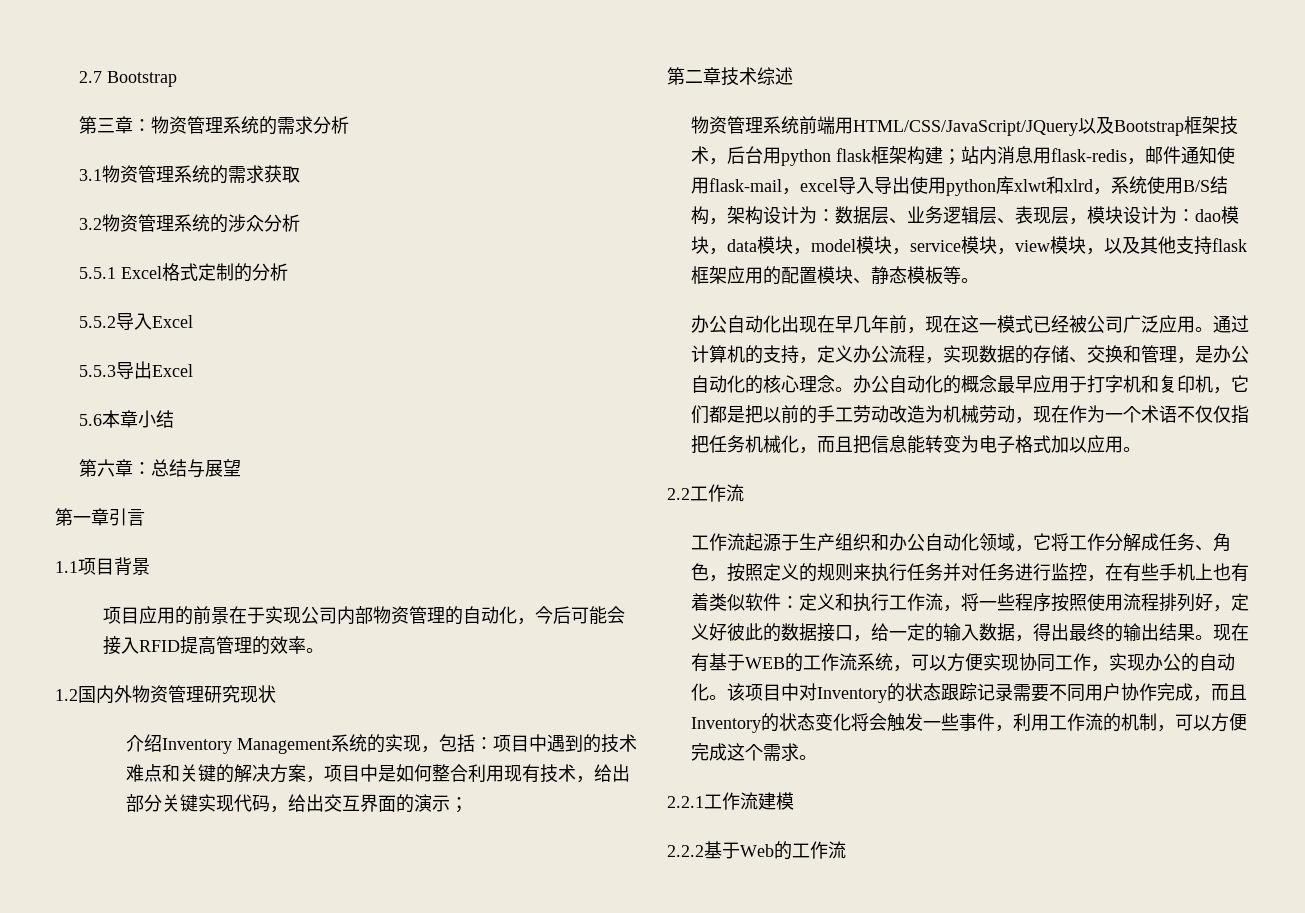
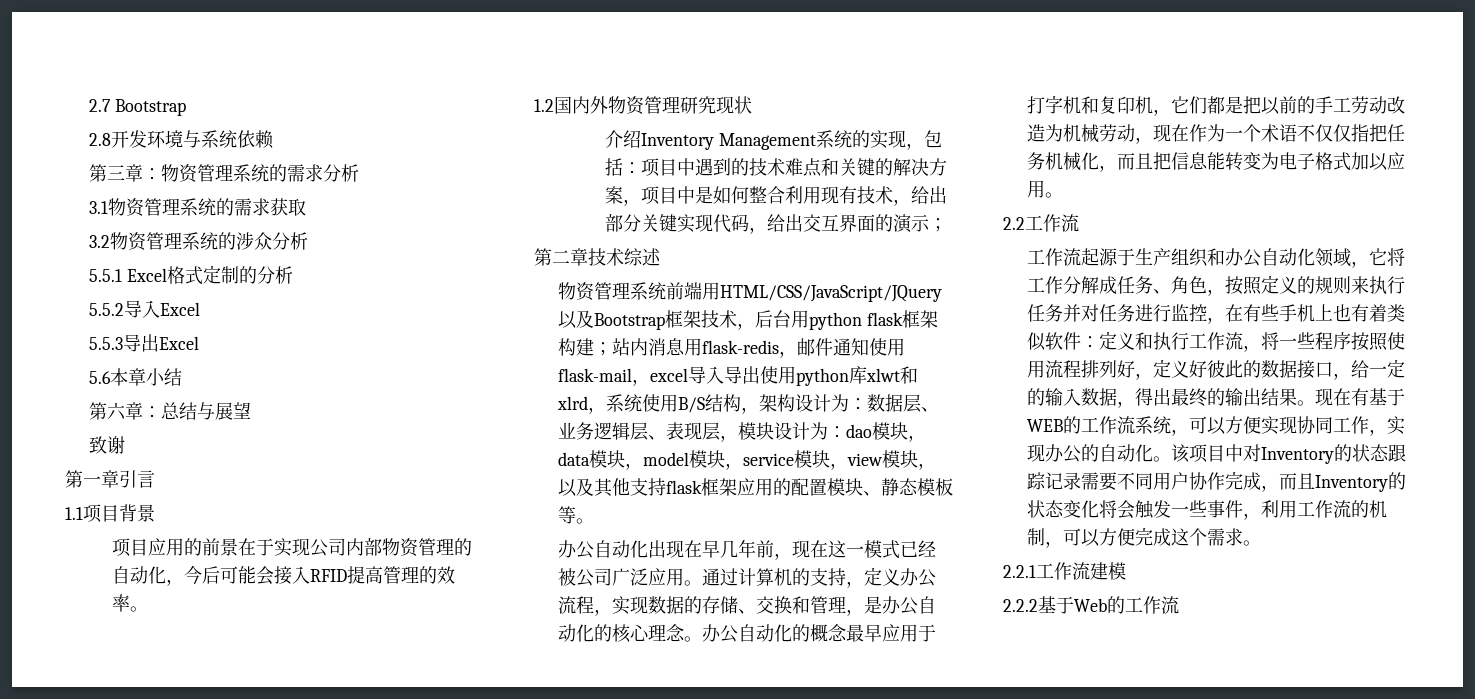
(177, 79) none -> [88,130,274,149] // 2.8开发环境与系统依赖
(241, 468) none -> [88,436,125,454] // 致谢

